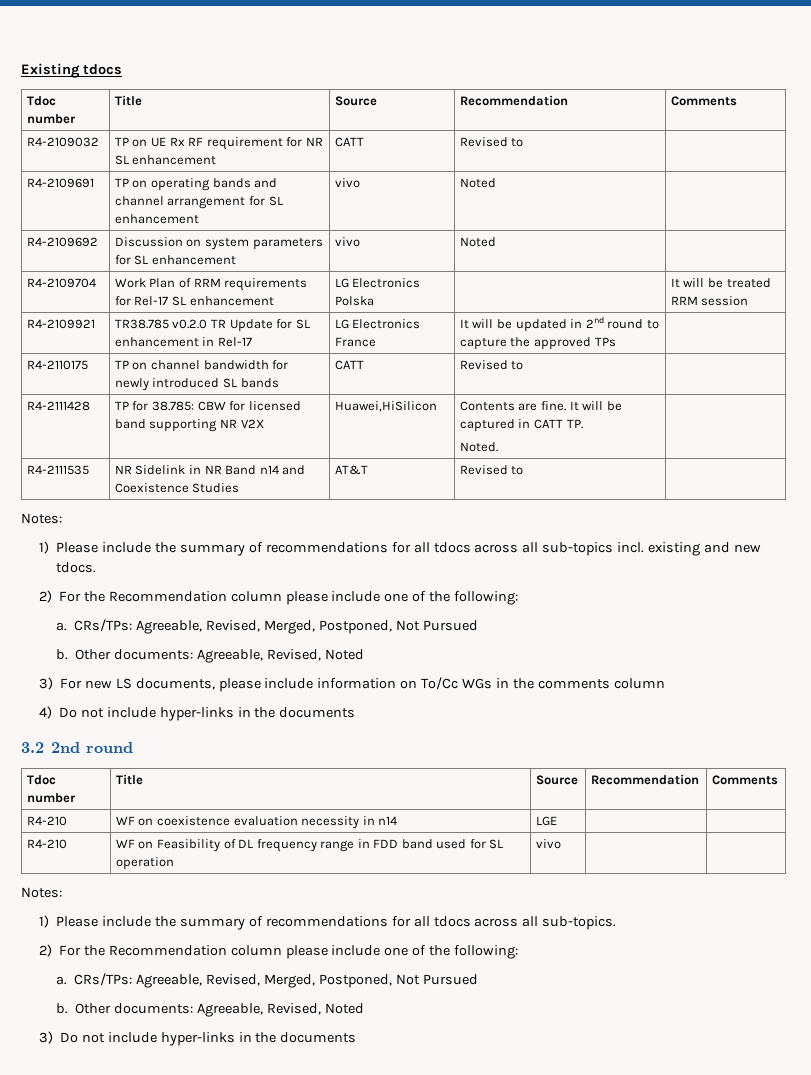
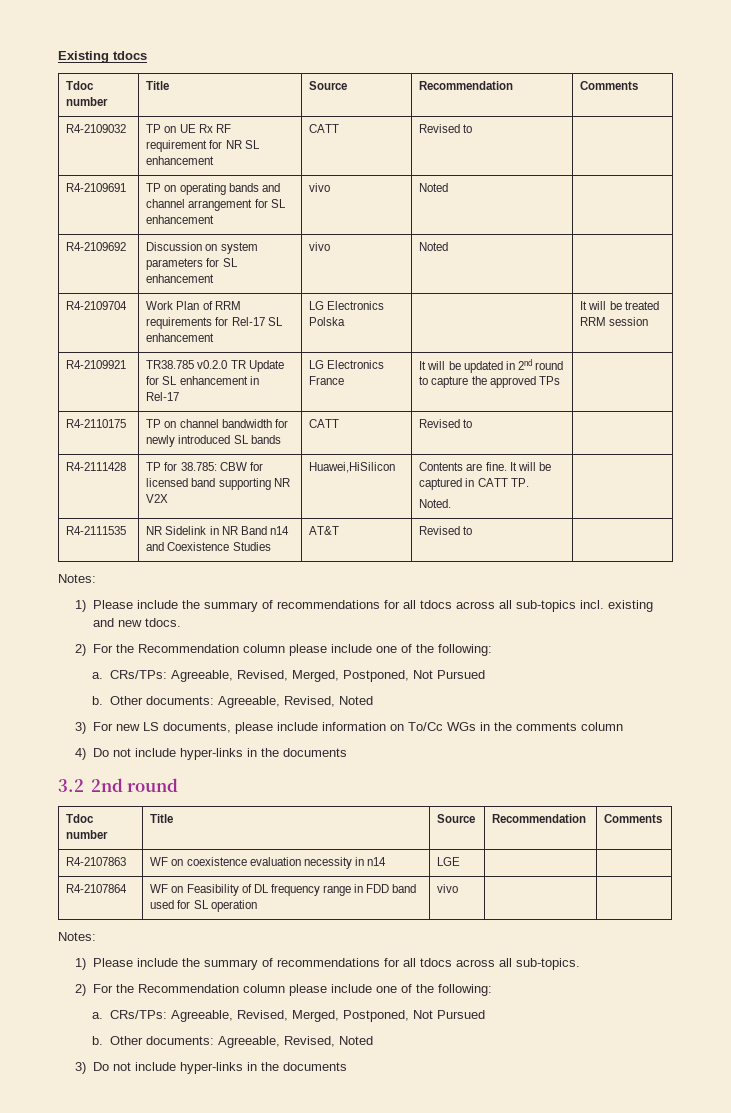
[26,816,67,826] R4-210 -> [66,857,127,866] R4-2107863
[26,839,67,849] R4-210 -> [66,884,128,893] R4-2107864

